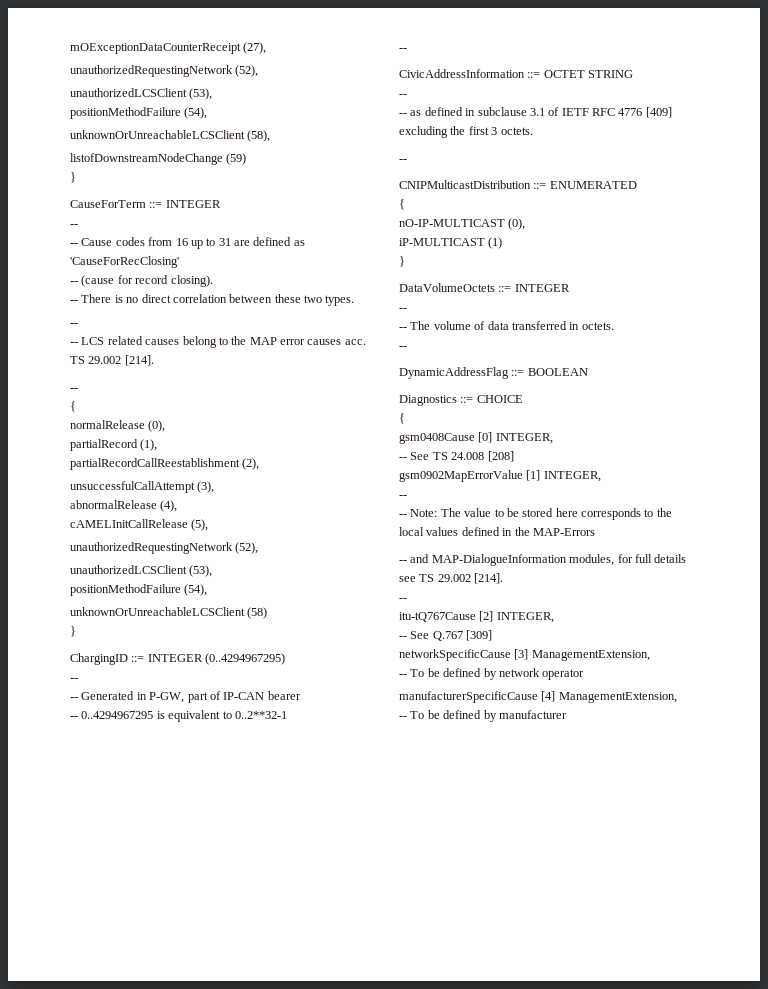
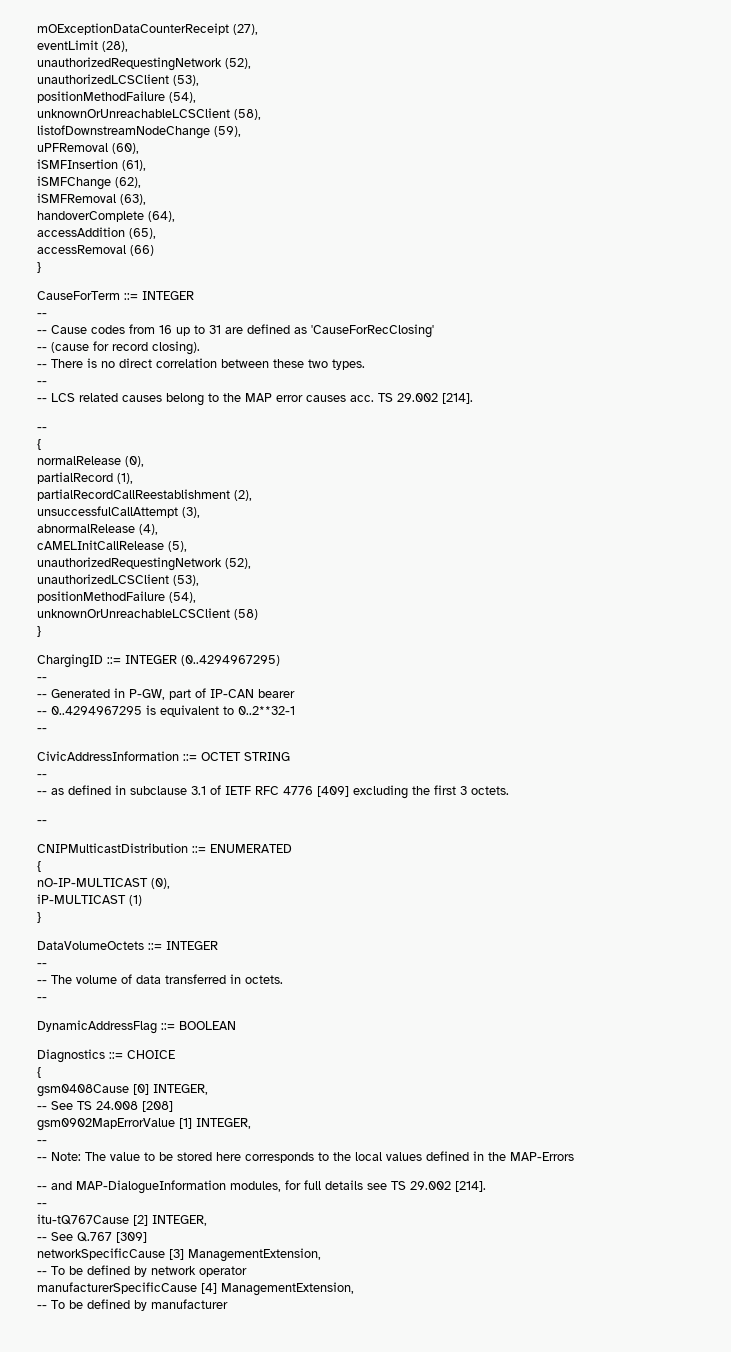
(267, 48) none -> [37,40,128,52] // eventLimit (28),
[226,153,247,165] (59) -> [214,126,241,137] [37,143,139,154] [37,159,146,171] [37,176,141,190] [37,193,146,205] [37,211,175,222] [37,227,156,239] [37,245,154,256] (59), // uPFRemoval (60), // iSMFInsertion (61), // iSMFChange (62), // iSMFRemoval (63), // handoverComplete (64), // accessAddition (65), // accessRemoval (66)

